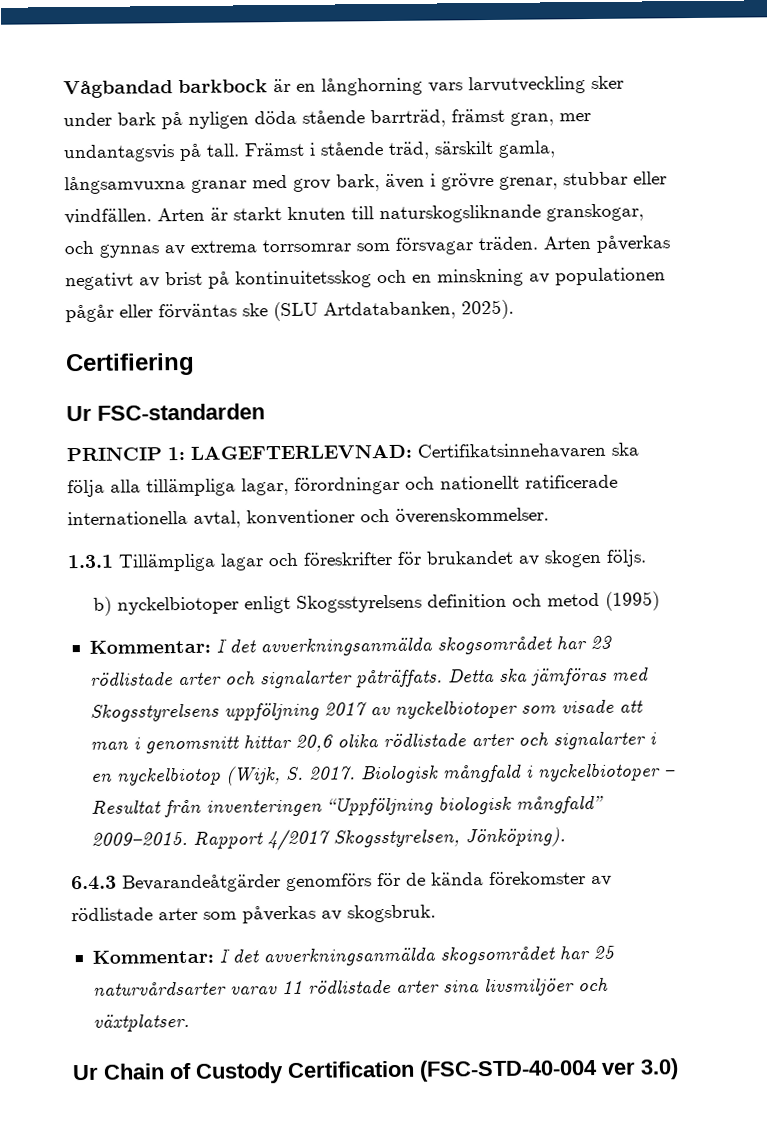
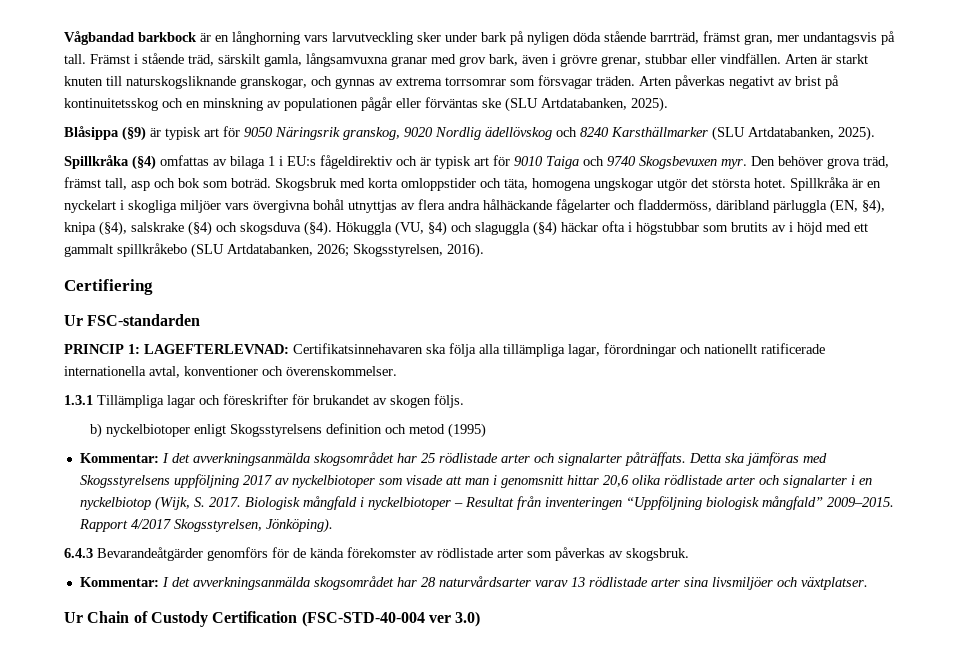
(514, 309) none -> [64,126,875,141] [64,155,889,170] [64,177,881,191] [64,199,885,214] [64,221,868,236] [64,243,484,258] // Blåsippa (§9) är typisk art för 9050 Näringsrik granskog, 9020 Nordlig ädellövskog och 8240 Karsthällmarker (SLU Artdatabanken, 2025). // Spillkråka (§4) omfattas av bilaga 1 i EU:s fågeldirektiv och är typisk art för 9010 Taiga och 9740 Skogsbevuxen myr. Den behöver grova träd, främst tall, asp och bok som boträd. Skogsbruk med korta omloppstider och täta, homogena ungskogar utgör det största hotet. Spillkråka är en nyckelart i skogliga miljöer vars övergivna bohål utnyttjas av flera andra hålhäckande fågelarter och fladdermöss, däribland pärluggla (EN, §4), knipa (§4), salskrake (§4) och skogsduva (§4). Hökuggla (VU, §4) och slaguggla (§4) häckar ofta i högstubbar som brutits av i höjd med ett gammalt spillkråkebo (SLU Artdatabanken, 2026; Skogsstyrelsen, 2016).
[589,635,612,650] 23 -> [420,453,435,463] 25
[592,945,615,960] 25 -> [420,577,436,587] 28
[281,980,303,995] 11 -> [570,577,585,587] 13

